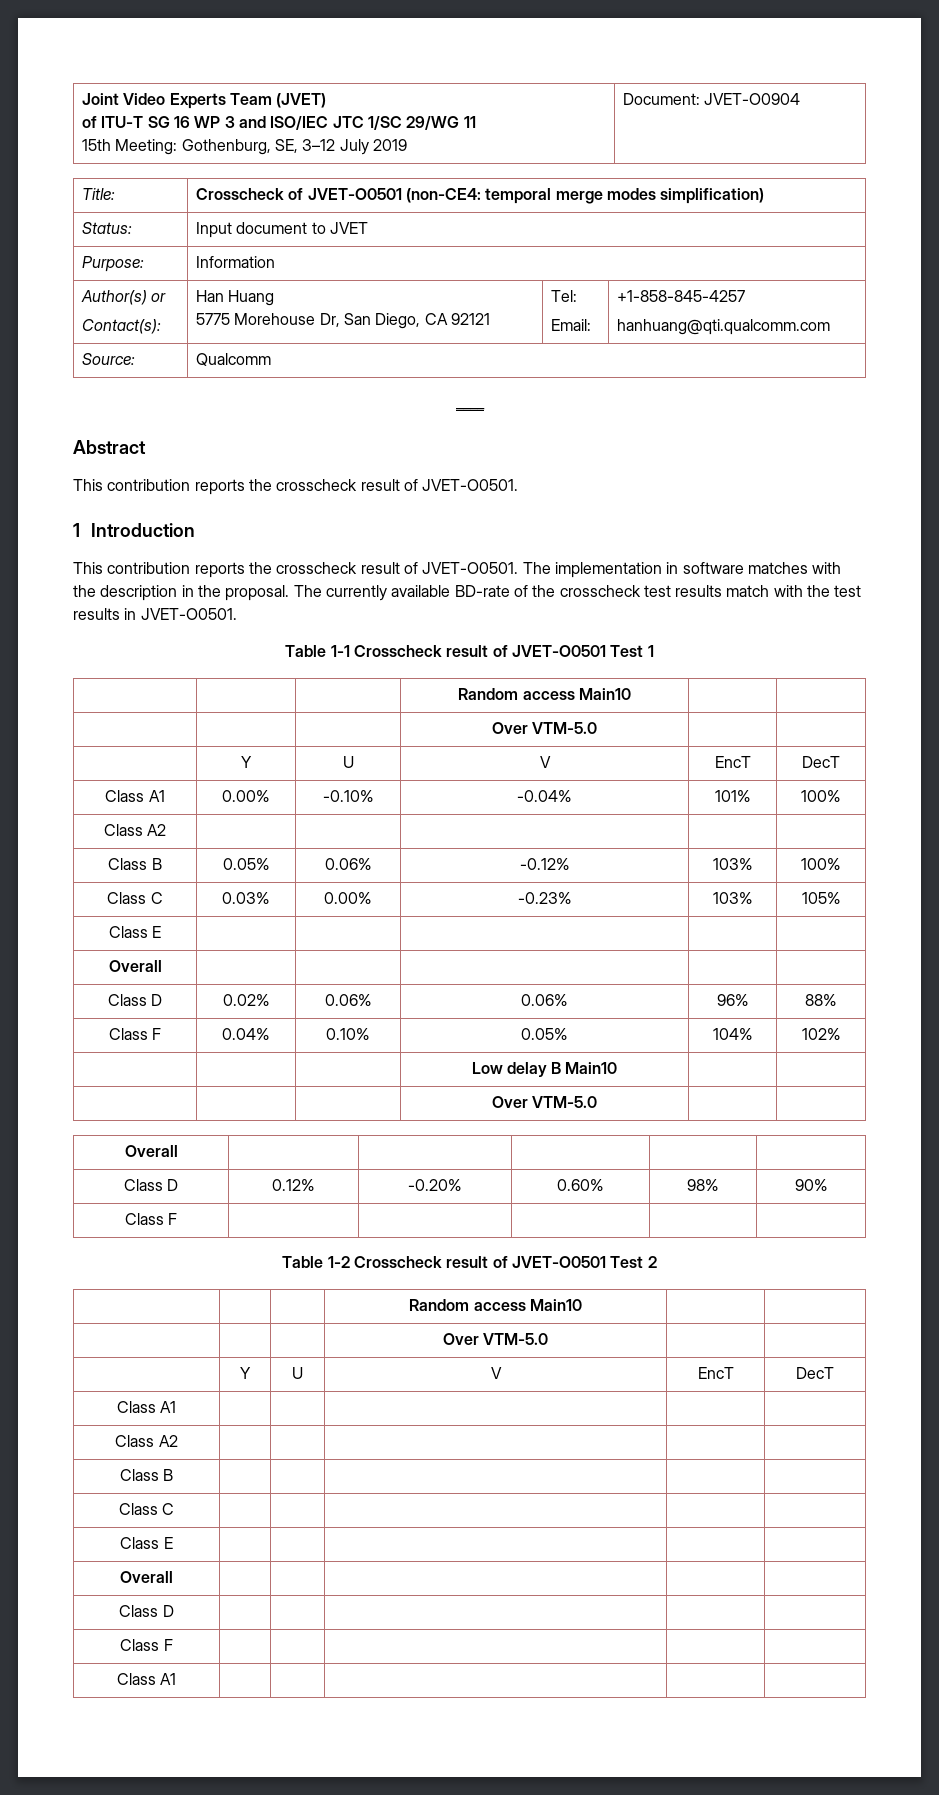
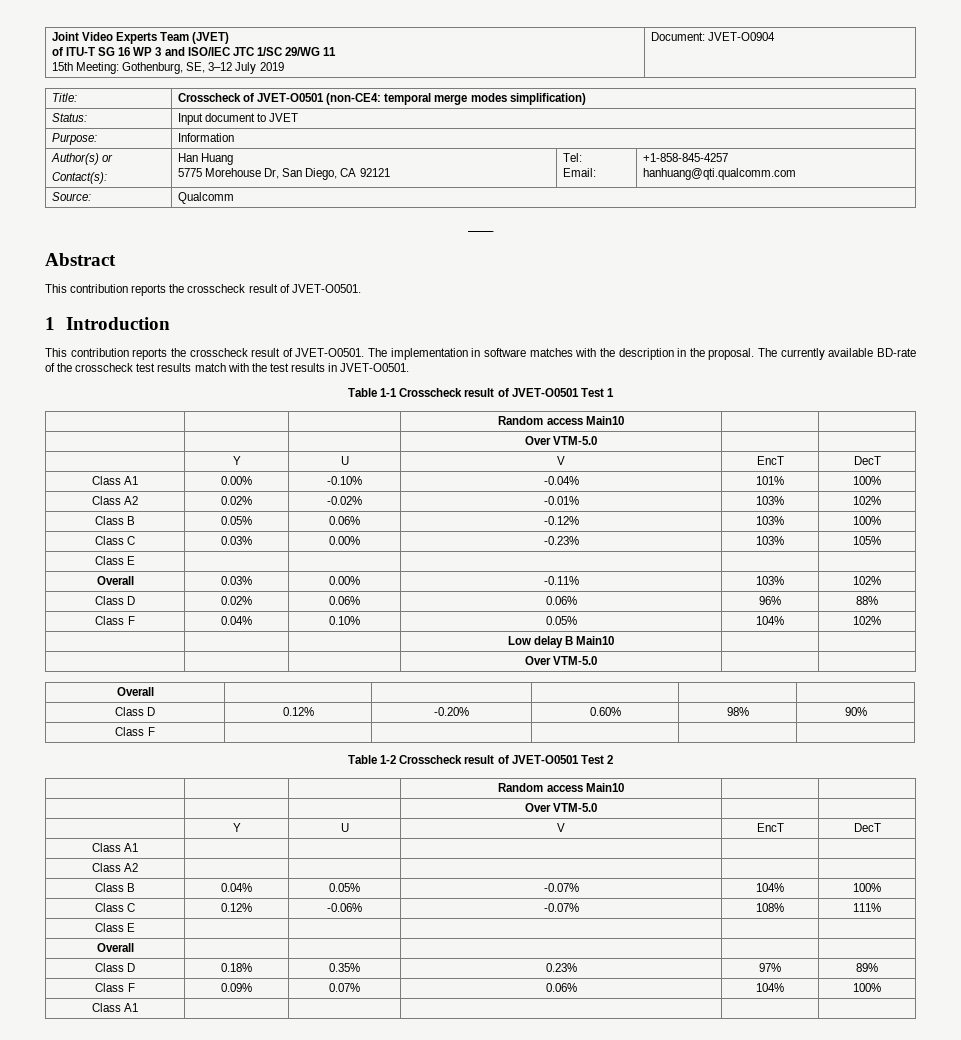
(167, 830) | | | | -> [221,496,253,505] [327,496,362,505] [543,496,579,505] [756,496,784,505] [853,496,881,505] 0.02% | -0.02% | -0.01% | 103% | 102%
(162, 966) | | | | -> [221,576,253,585] [329,576,360,585] [543,576,579,585] [756,576,784,585] [853,576,881,585] 0.03% | 0.00% | -0.11% | 103% | 102%
[118,1503,175,1515] [120,1537,173,1549] [120,1571,173,1583] [119,1605,174,1617] [120,1639,173,1651] | | | | // Class C | | | | | // Class E | | | | | // Overall | | | | | // Class D | | | | | // Class F | | | | | -> [221,883,253,892] [329,883,360,892] [543,883,579,892] [756,883,784,892] [853,883,881,892] [94,903,136,912] [221,903,253,912] [327,903,362,912] [543,903,579,912] [756,903,784,912] [853,903,881,912] [94,923,136,932] [96,943,134,952] [94,963,136,972] [221,963,253,972] [329,963,360,972] [545,963,577,972] [759,963,781,972] [856,963,878,972] [95,983,135,992] [221,983,253,992] [329,983,360,992] [545,983,577,992] [756,983,784,992] [853,983,881,992] 0.04% | 0.05% | -0.07% | 104% | 100% // Class C | 0.12% | -0.06% | -0.07% | 108% | 111% // Class E | | | | | // Overall | | | | | // Class D | 0.18% | 0.35% | 0.23% | 97% | 89% // Class F | 0.09% | 0.07% | 0.06% | 104% | 100%

